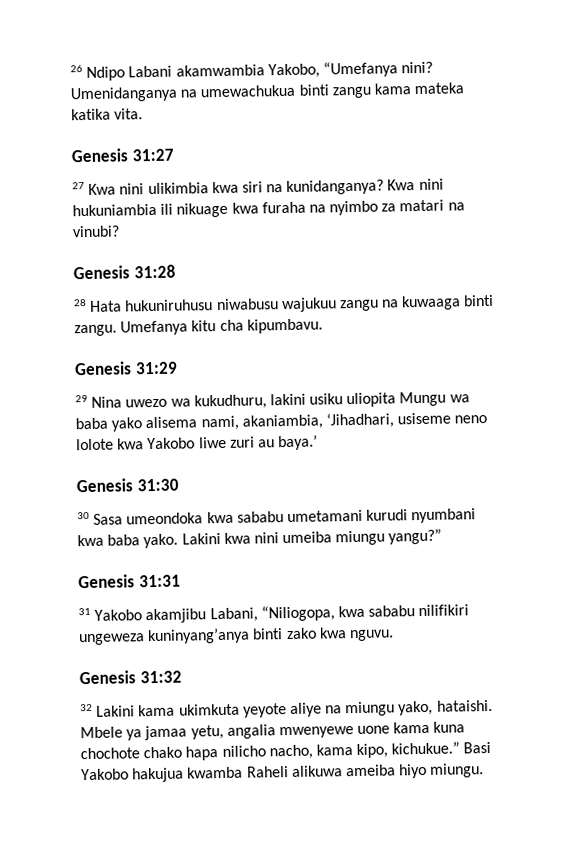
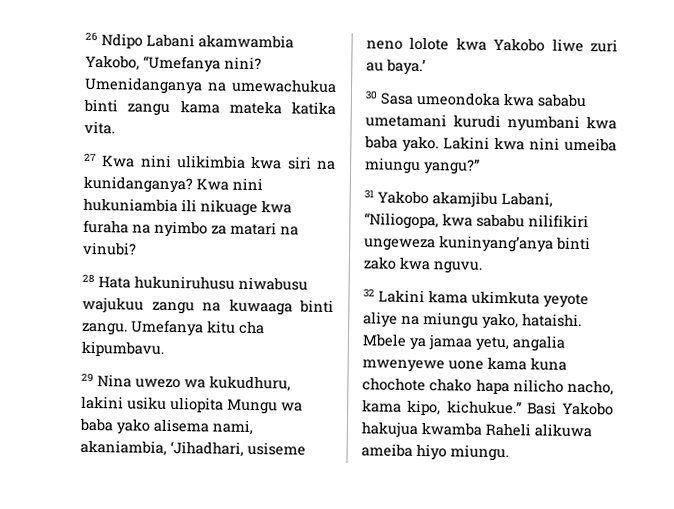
[71,148,174,163] // Genesis 31:27 -> (115, 127) none
[73,264,176,280] // Genesis 31:28 -> (137, 248) none
[74,361,178,376] // Genesis 31:29 -> (164, 348) none
[76,478,179,493] // Genesis 31:30 -> (426, 67) none
[78,574,181,589] // Genesis 31:31 -> (480, 166) none
[79,670,182,685] // Genesis 31:32 -> (482, 267) none

